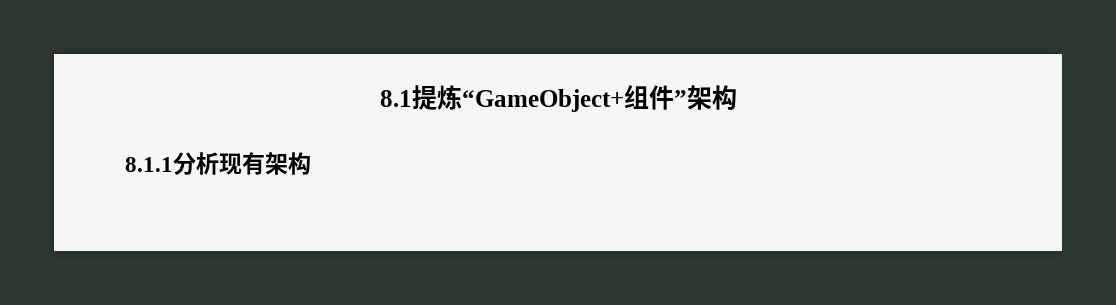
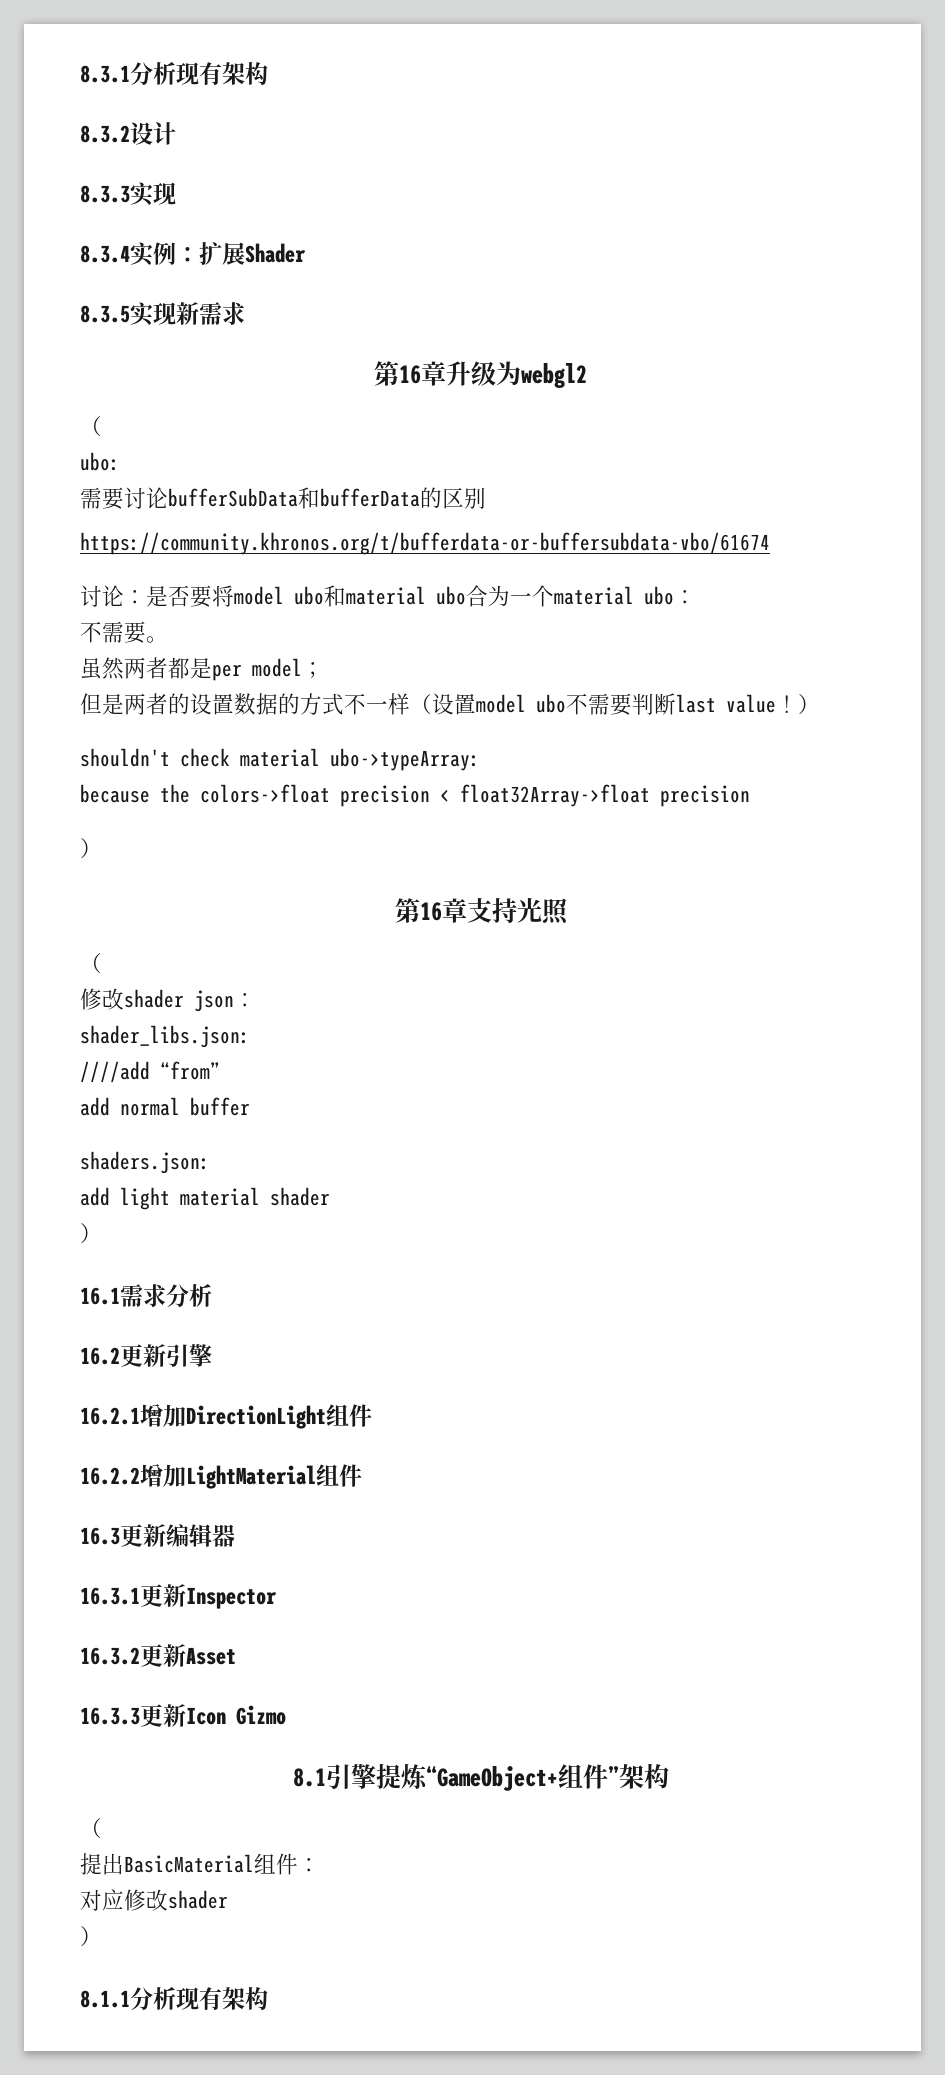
[379,90,412,107] 8.1 -> [80,62,268,86] [80,122,176,145] [80,182,176,206] [80,242,306,266] [80,302,245,326] [374,361,587,388] [80,416,102,437] [80,452,120,471] [80,487,486,510] [80,532,770,555] [80,585,696,608] [80,621,168,644] [80,657,324,681] [80,693,820,716] [80,748,480,771] [80,784,750,807] [80,838,102,859] [394,898,569,925] [80,953,102,974] [80,988,256,1012] [80,1025,250,1048] [80,1061,220,1083] [80,1097,250,1116] [80,1151,210,1174] [80,1187,330,1210] [80,1223,102,1244] [80,1284,212,1308] [80,1344,212,1367] [80,1404,372,1429] [80,1464,362,1489] [80,1524,235,1547] [80,1584,277,1609] [80,1644,236,1667] [80,1704,286,1727] [292,1764,376,1790] 8.3.1分析现有架构 // 8.3.2设计 // 8.3.3实现 // 8.3.4实例：扩展Shader // 8.3.5实现新需求 // 第16章升级为webgl2 // （ // ubo: // 需要讨论bufferSubData和bufferData的区别 // https://community.khronos.org/t/bufferdata-or-buffersubdata-vbo/61674 // 讨论：是否要将model ubo和material ubo合为一个material ubo： // 不需要。 // 虽然两者都是per model； // 但是两者的设置数据的方式不一样（设置model ubo不需要判断last value！） // shouldn't check material ubo->typeArray: // because the colors->float precision < float32Array->float precision // ） // 第16章支持光照 // （ // 修改shader json： // shader_libs.json: // ////add “from” // add normal buffer // shaders.json: // add light material shader // ） // 16.1需求分析 // 16.2更新引擎 // 16.2.1增加DirectionLight组件 // 16.2.2增加LightMaterial组件 // 16.3更新编辑器 // 16.3.1更新Inspector // 16.3.2更新Asset // 16.3.3更新Icon Gizmo // 8.1引擎
(737, 97) none -> [80,1818,102,1839] [80,1853,320,1875] [80,1889,228,1911] [80,1926,102,1947] // （ // 提出BasicMaterial组件： // 对应修改shader // ）

